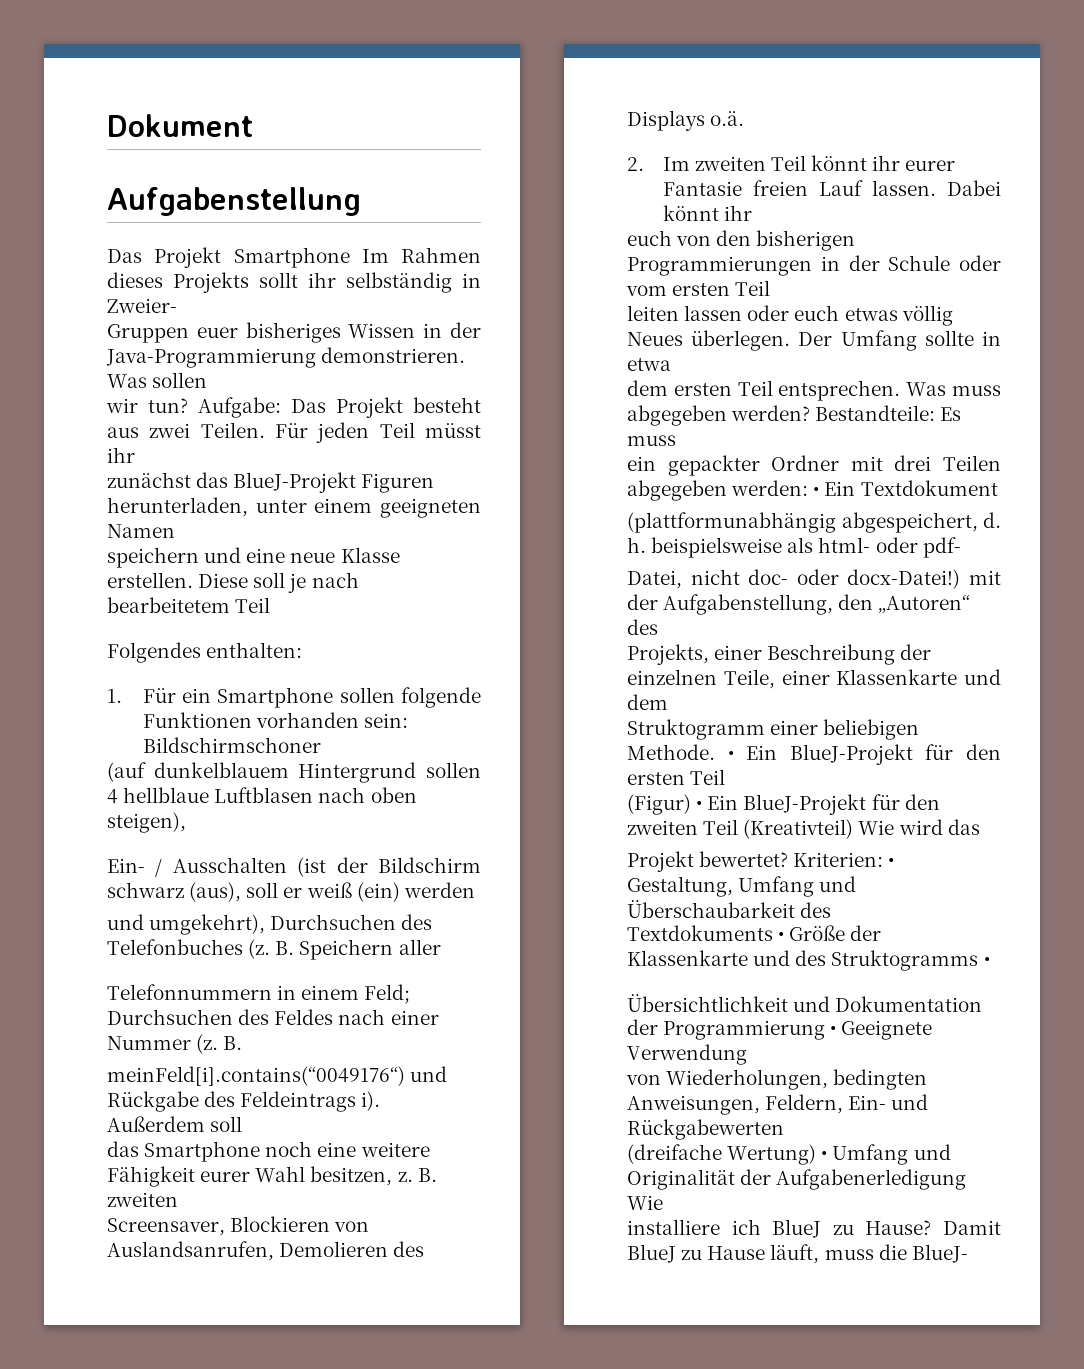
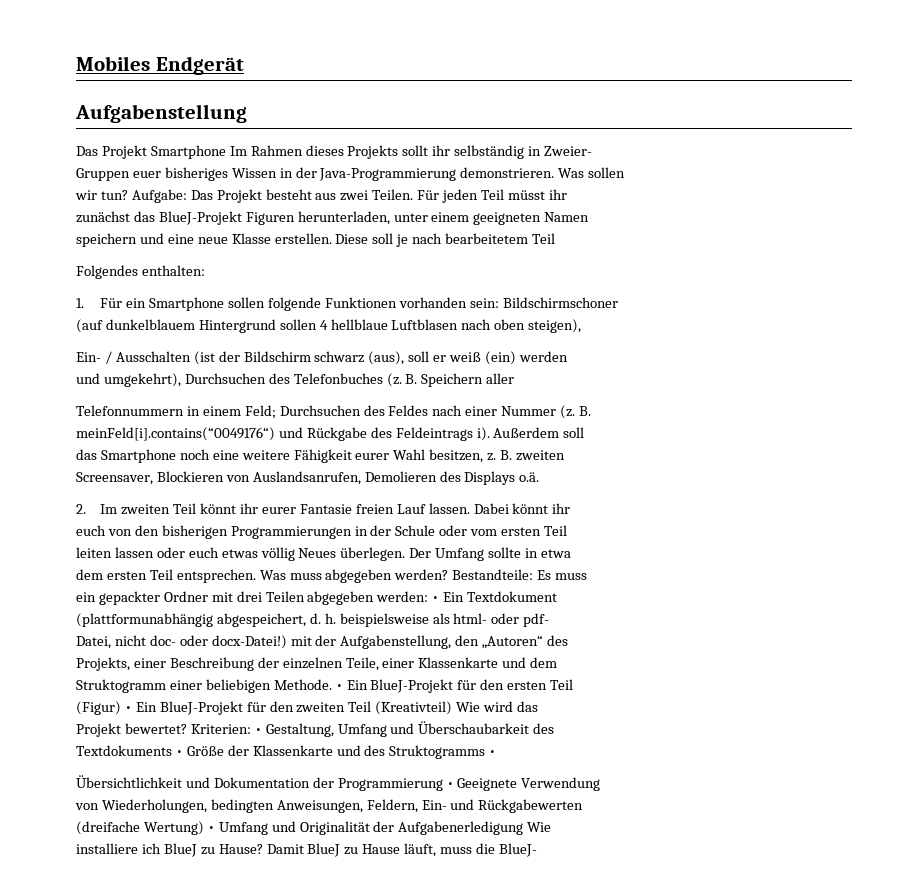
[107,114,253,137] Dokument -> [76,56,244,75] Mobiles Endgerät

